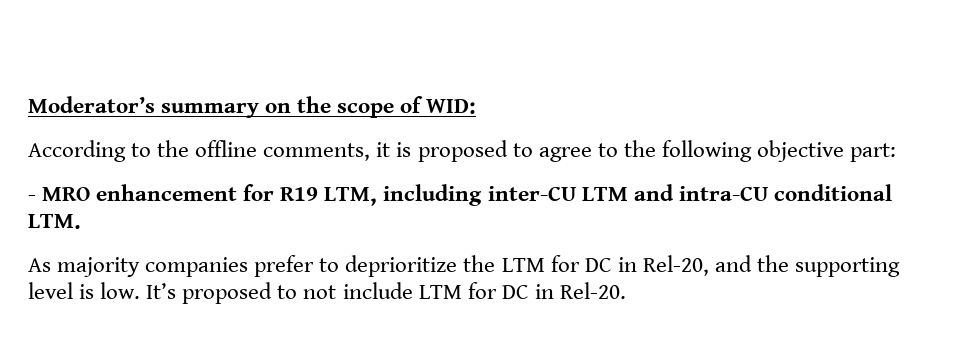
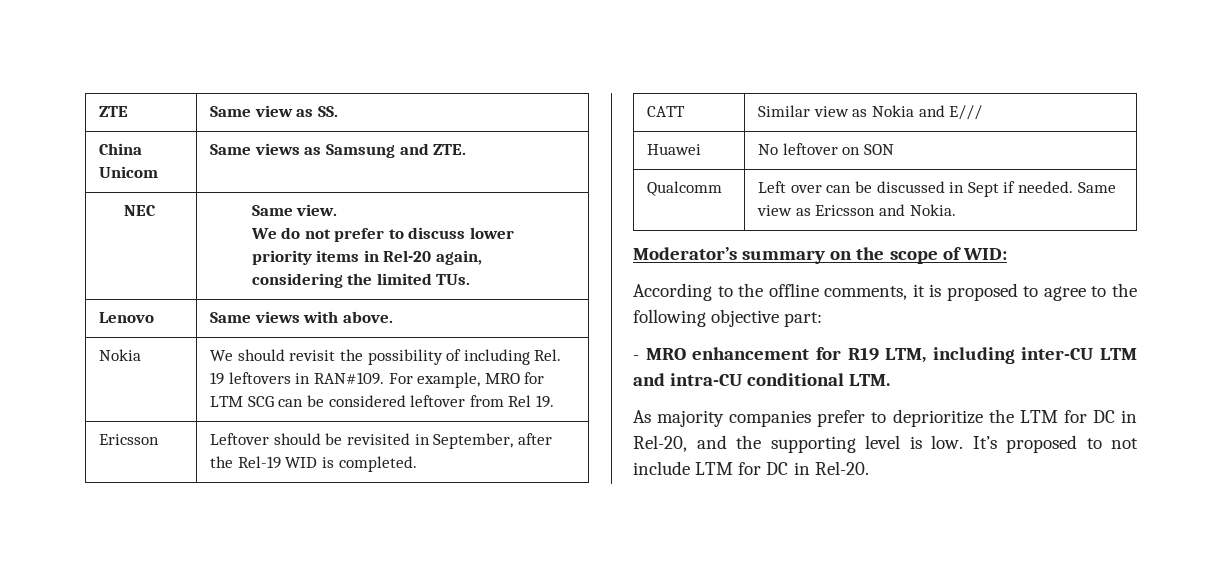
(28, 104) none -> [99,106,129,117] [210,105,338,117] [99,143,143,155] [99,166,159,178] [210,143,467,158] [124,205,157,216] [251,204,338,216] [250,227,515,242] [251,250,482,265] [251,273,471,288] [99,312,155,323] [210,311,393,323] [99,349,142,361] [210,349,562,365] [210,372,545,388] [210,395,554,408] [99,434,160,445] [210,433,552,449] [210,456,417,472] [647,106,686,117] [758,105,983,120] [647,144,702,155] [758,143,894,155] [647,181,723,196] [758,181,1116,197] [757,204,956,216] ZTE | Same view as SS. // China Unicom | Same views as Samsung and ZTE. // NEC | Same view. // We do not prefer to discuss lower priority items in Rel-20 again, considering the limited TUs. // Lenovo | Same views with above. // Nokia | We should revisit the possibility of including Rel. 19 leftovers in RAN#109. For example, MRO for LTM SCG can be considered leftover from Rel 19. // Ericsson | Leftover should be revisited in September, after the Rel-19 WID is completed. // CATT | Similar view as Nokia and E/// // Huawei | No leftover on SON // Qualcomm | Left over can be discussed in Sept if needed. Same view as Ericsson and Nokia. //

